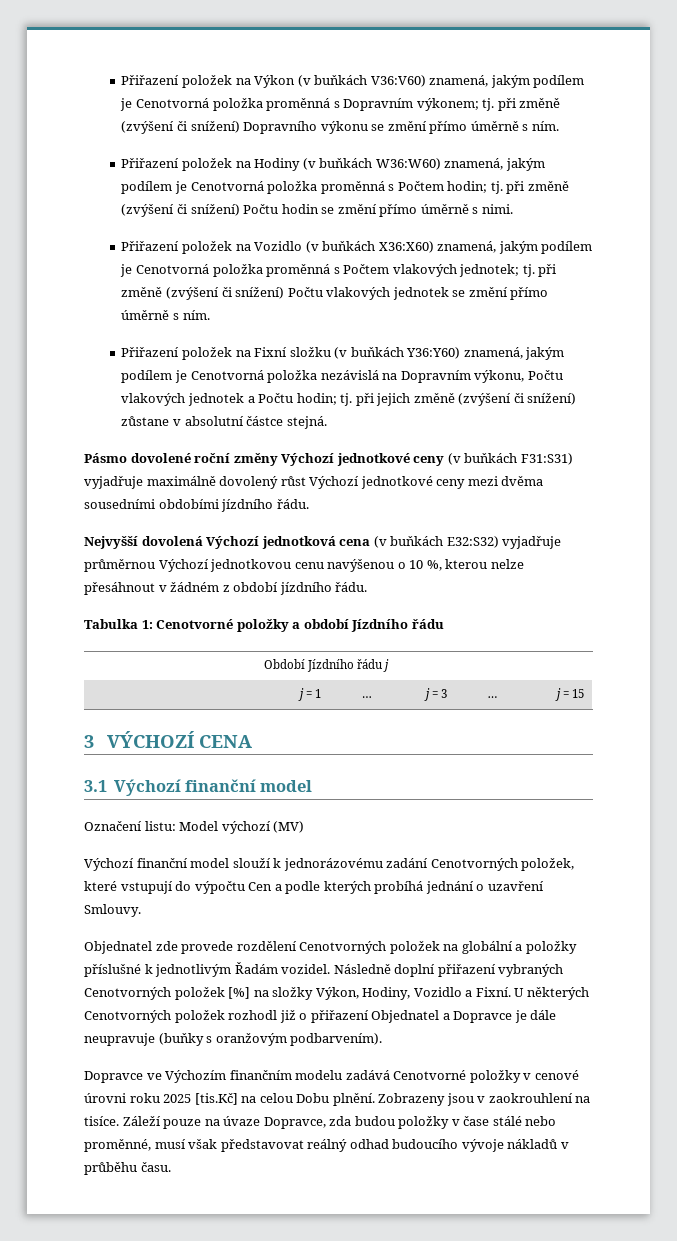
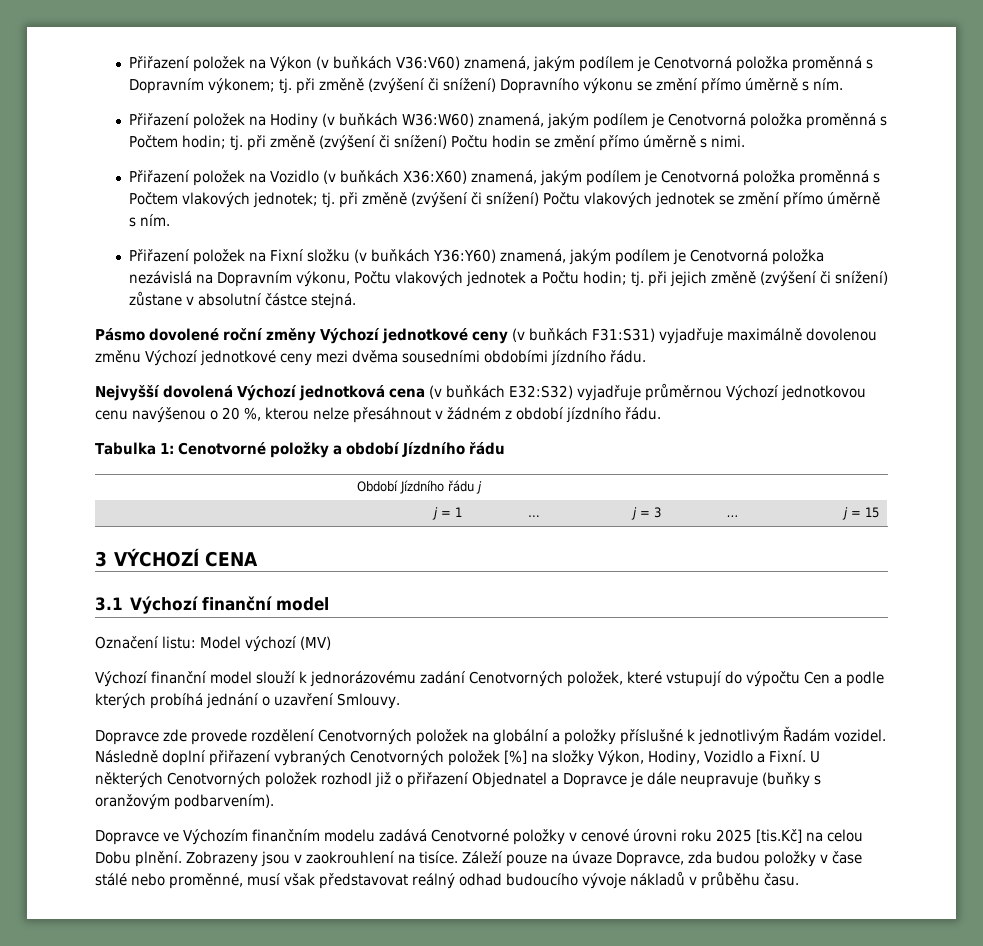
[219,476,306,489] dovolený růst -> [806,328,877,341] [95,350,141,363] dovolenou změnu
[409,560,424,569] 10 -> [222,407,240,420] 20
[84,941,152,954] Objednatel -> [95,730,159,745] Dopravce

